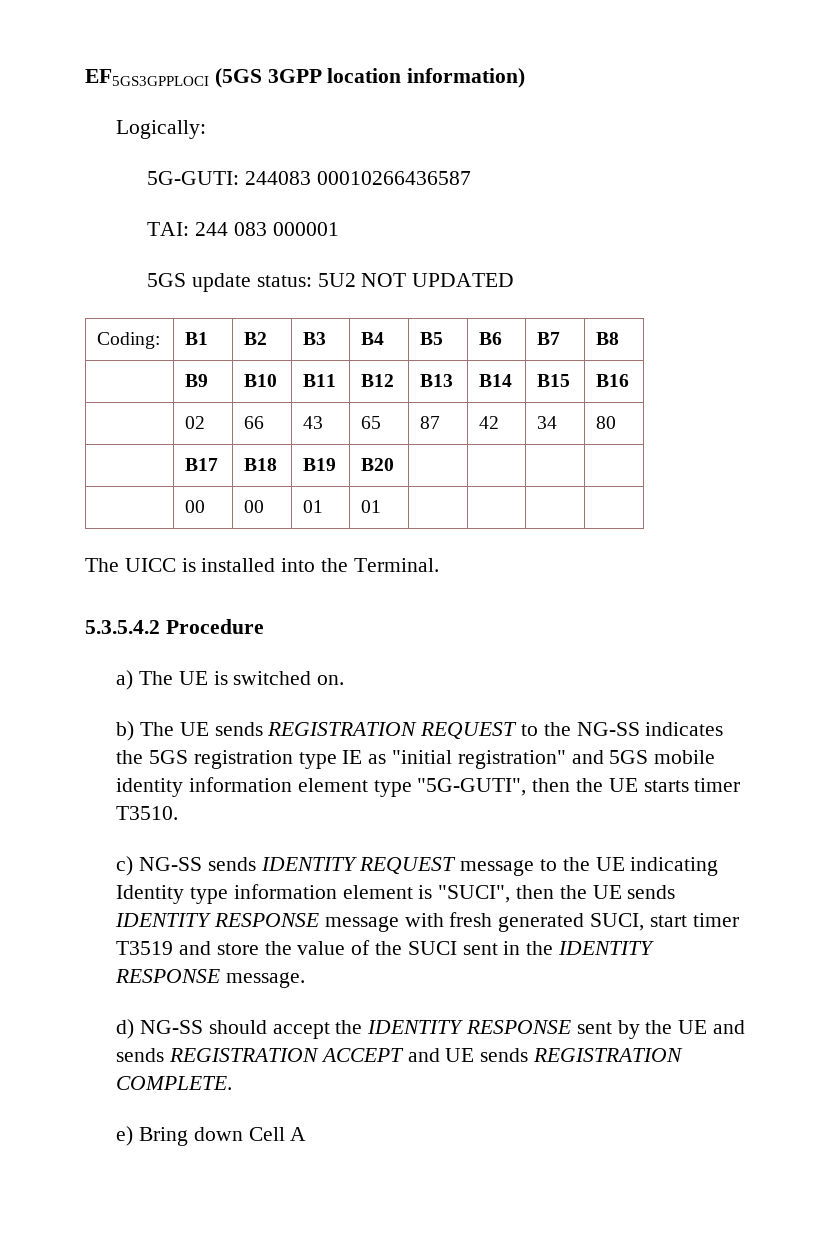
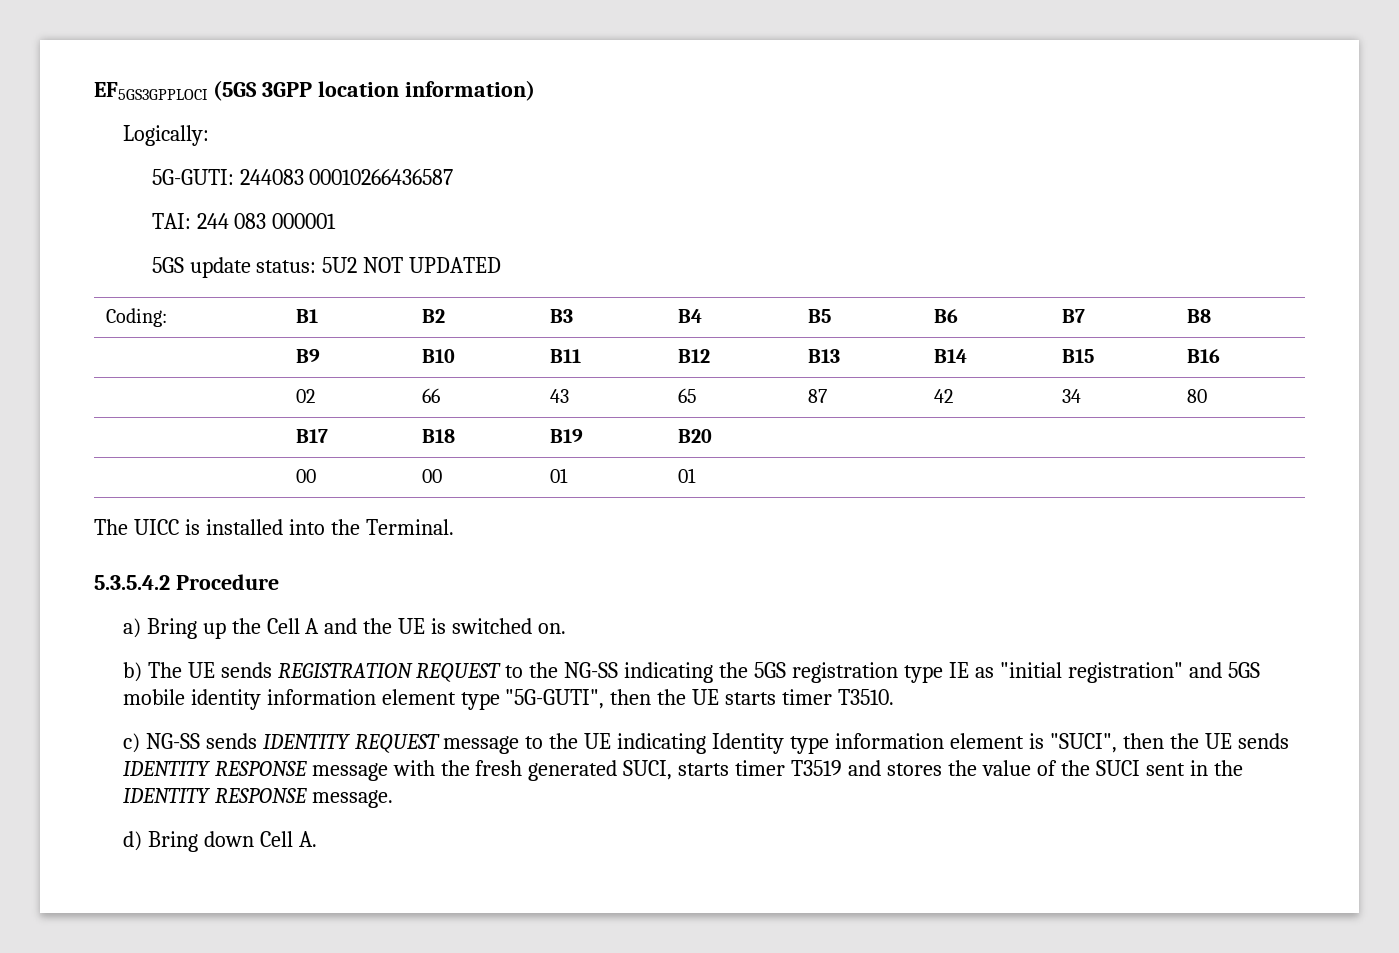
[138,671,173,685] The -> [146,618,393,639] Bring up the Cell A and the
[645,722,724,736] indicates -> [624,662,714,683] indicating
(444, 920) none -> [440,760,470,776] the
[649,915,687,927] start -> [678,763,730,776] starts
[216,943,259,955] store -> [887,763,943,776] stores
[139,1020,745,1039] [116,1048,683,1062] [116,1076,233,1090] [116,1126,134,1146] NG-SS should accept the IDENTITY RESPONSE sent by the UE and sends REGISTRATION ACCEPT and UE sends REGISTRATION COMPLETE. // e) -> (142, 841) none
[290,1127,307,1141] A -> [298,831,317,847] A.

